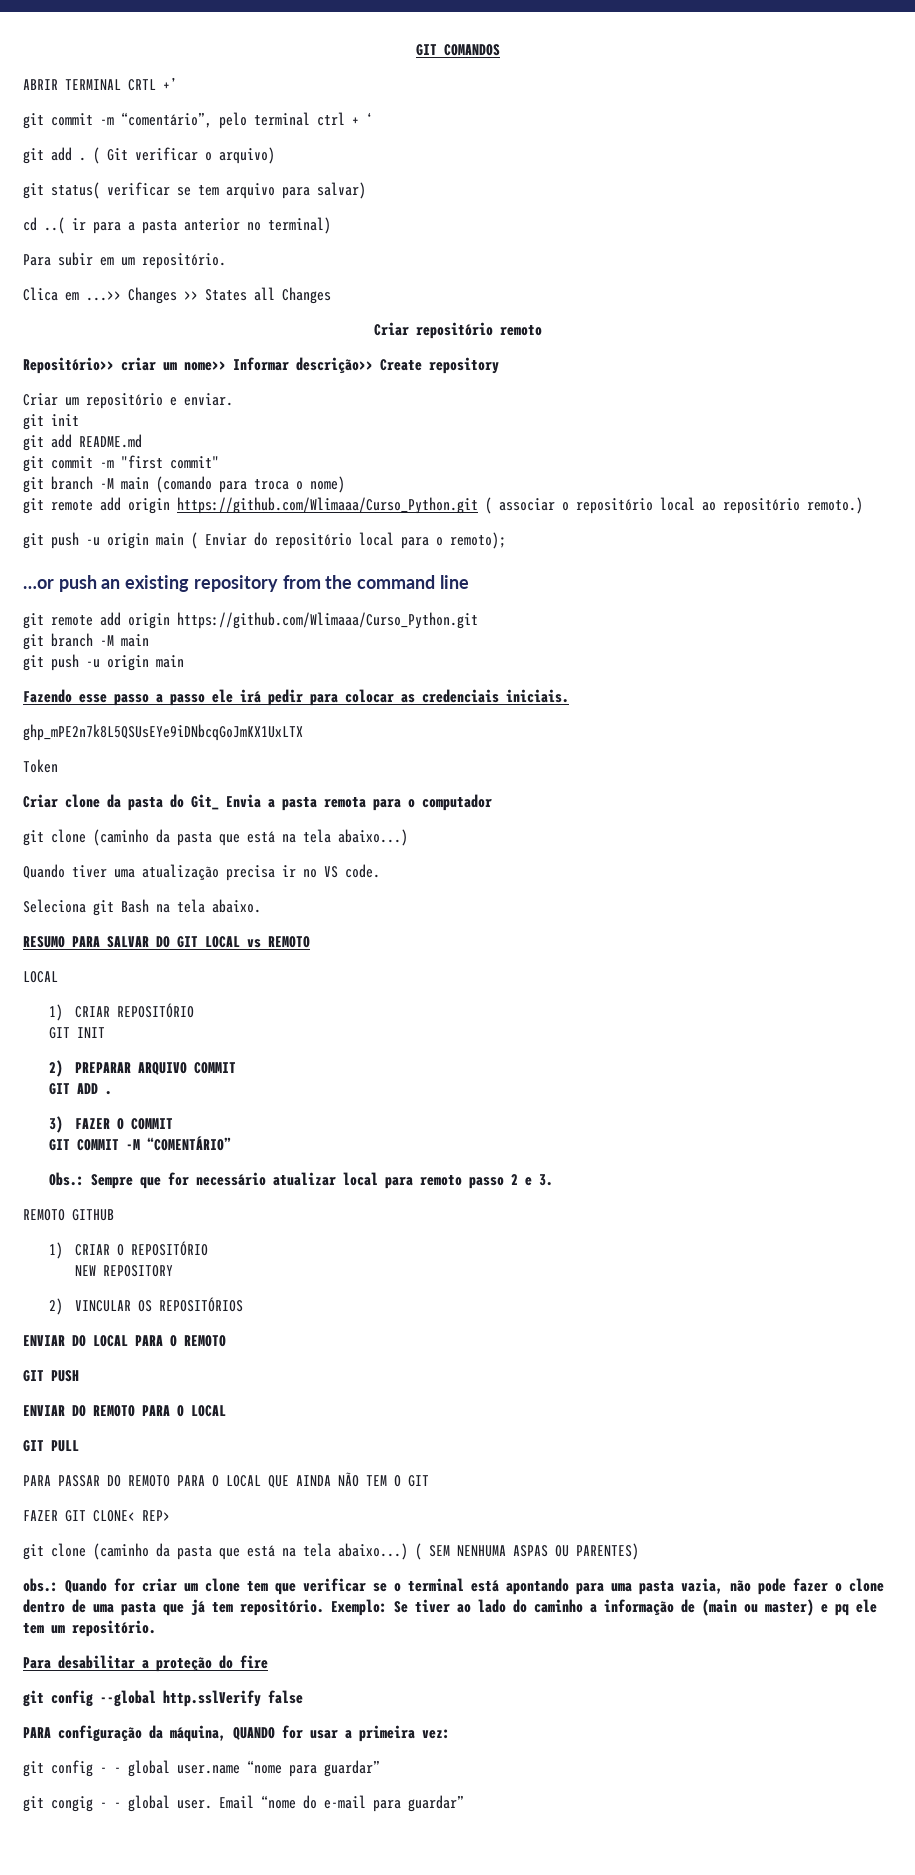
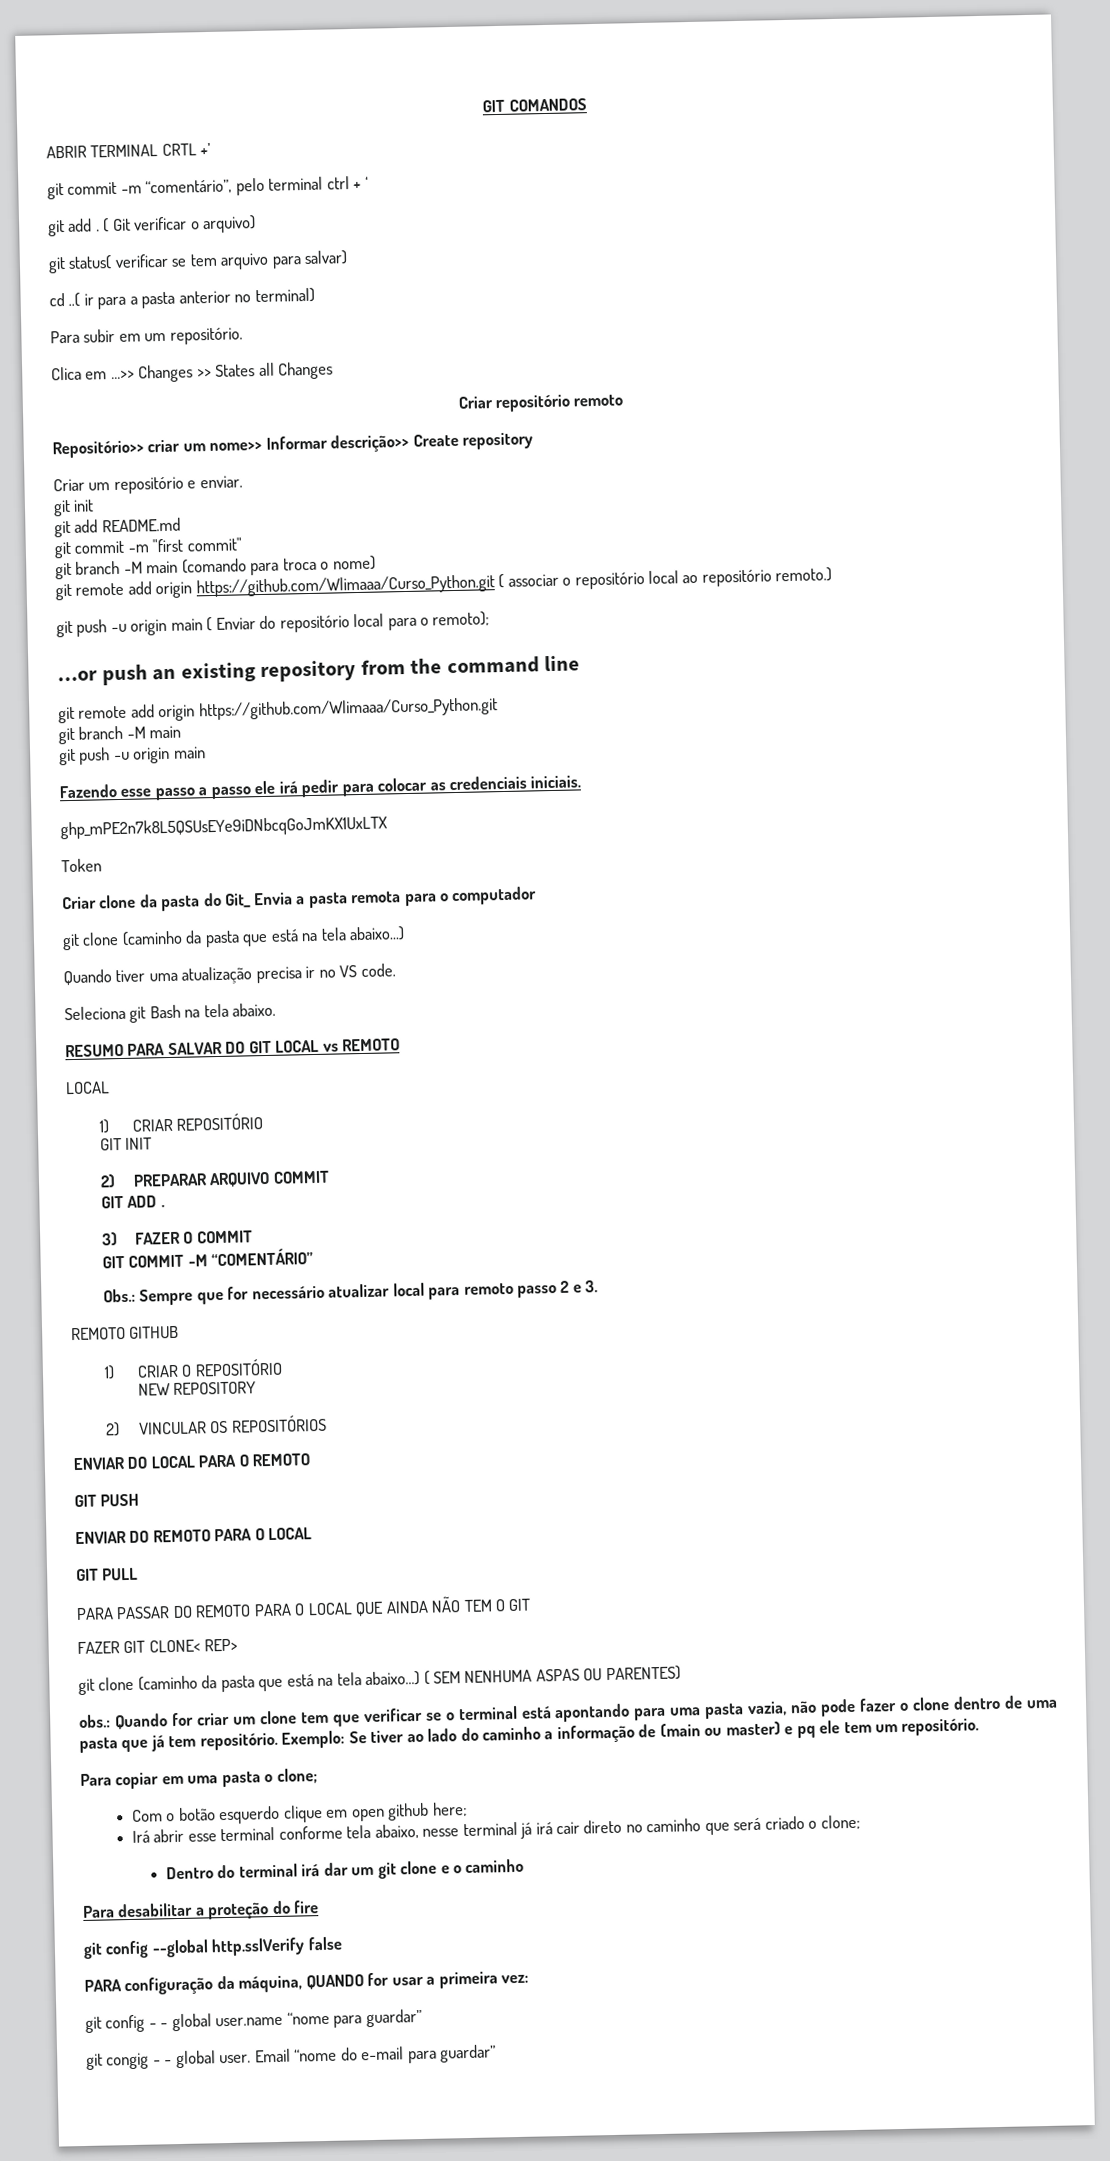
(156, 1628) none -> [80,1768,318,1790] [132,1801,468,1825] [132,1814,861,1843] [165,1858,525,1880] // Para copiar em uma pasta o clone; // Com o botão esquerdo clique em open github here; // Irá abrir esse terminal conforme tela abaixo, nesse terminal já irá cair direto no caminho que será criado o clone; // Dentro do terminal irá dar um git clone e o caminho

